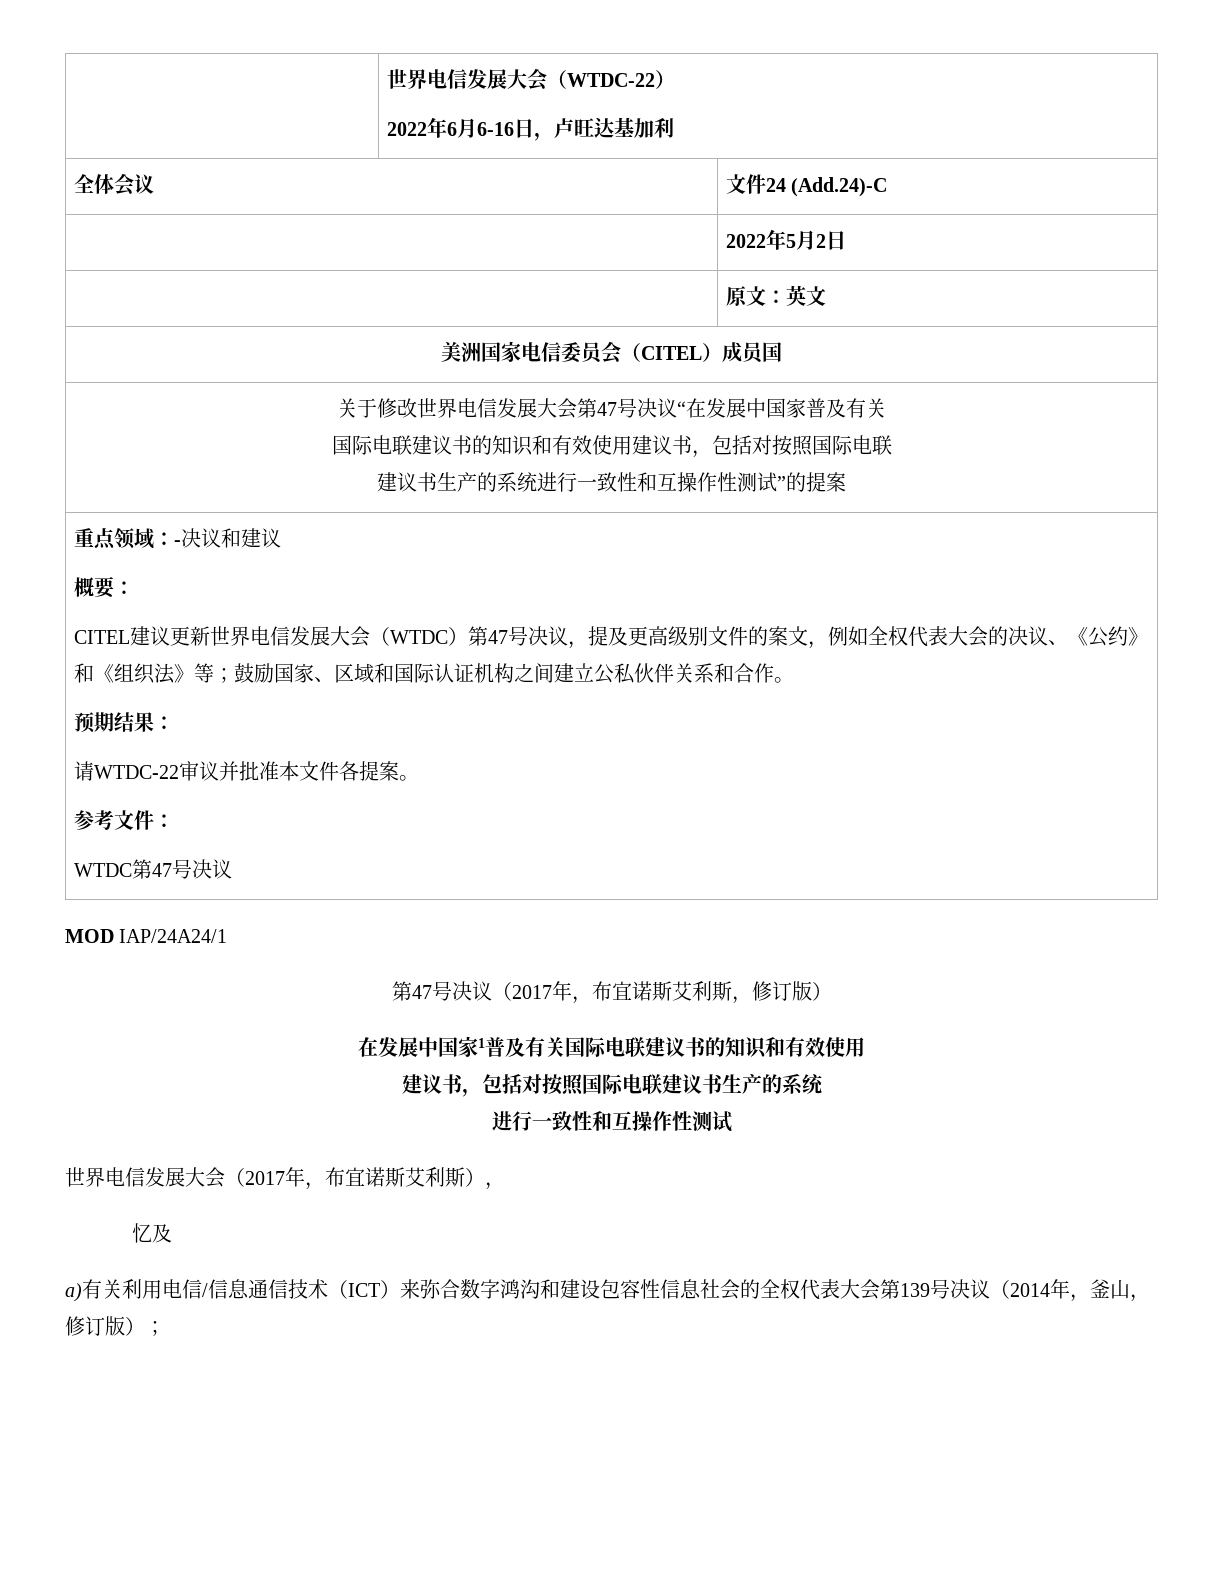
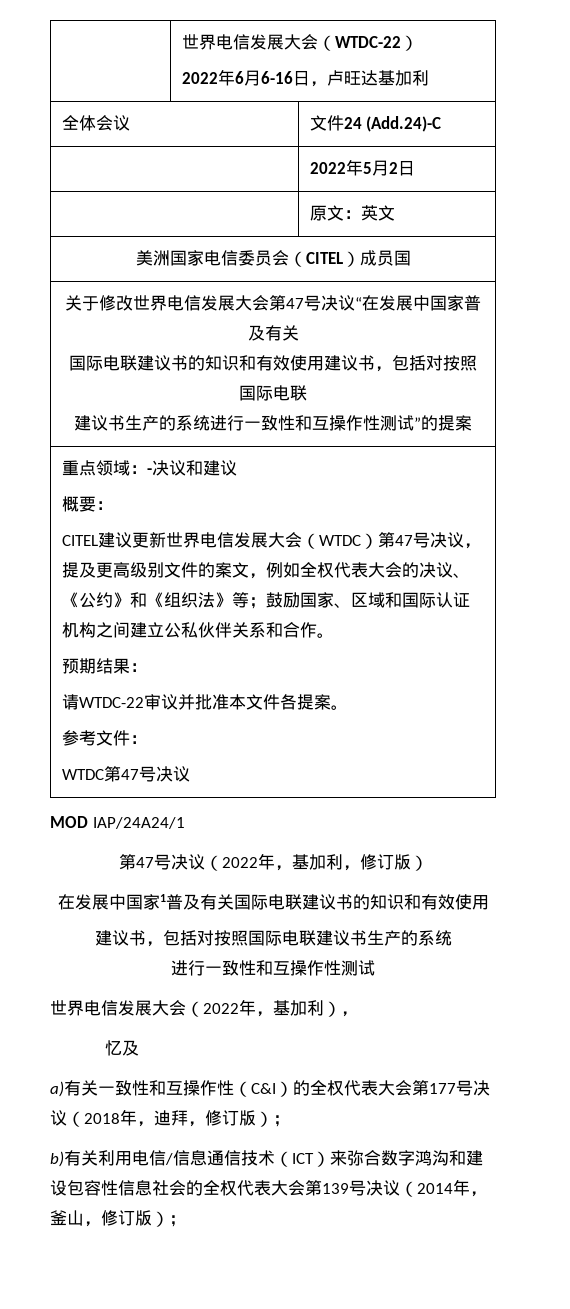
[511,981,732,1004] 2017年，布宜诺斯艾利斯 -> [221,853,343,871] 2022年，基加利
[245,1167,465,1190] 2017年，布宜诺斯艾利斯 -> [203,999,324,1017] 2022年，基加利
(122, 1289) none -> [98,1080,490,1097] [50,1109,290,1127] [50,1150,98,1167] 一致性和互操作性（C&I）的全权代表大会第177号决议（2018年，迪拜，修订版）； // b)有关

